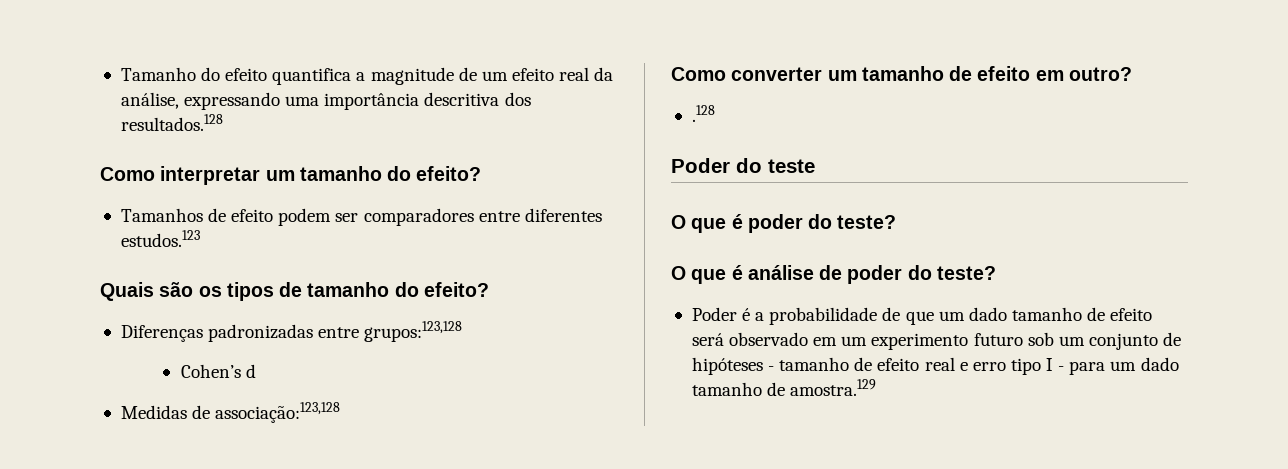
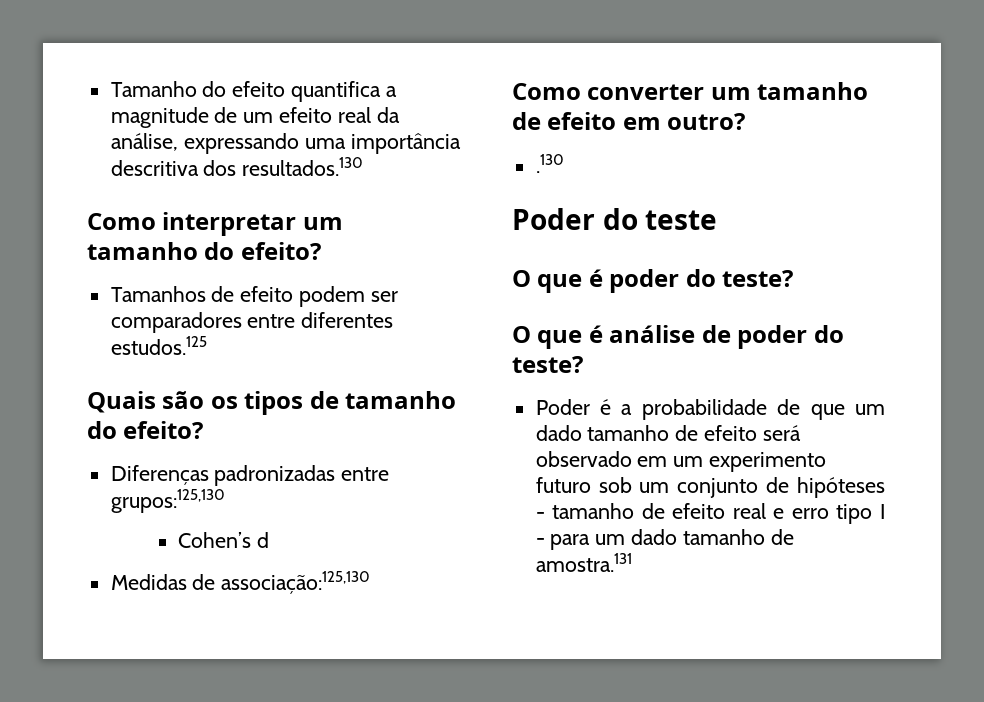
[120,114,223,131] resultados.128 -> [242,157,364,176] resultados.130
[120,230,200,247] estudos.123 -> [110,336,207,355] estudos.125
[364,321,463,342] grupos:123,128 -> [110,489,225,513] grupos:125,130
[215,402,341,423] associação:123,128 -> [221,571,371,594] associação:125,130
[691,105,715,122] .128 -> [535,154,564,173] .130
[790,379,877,396] amostra.129 -> [535,553,632,572] amostra.131

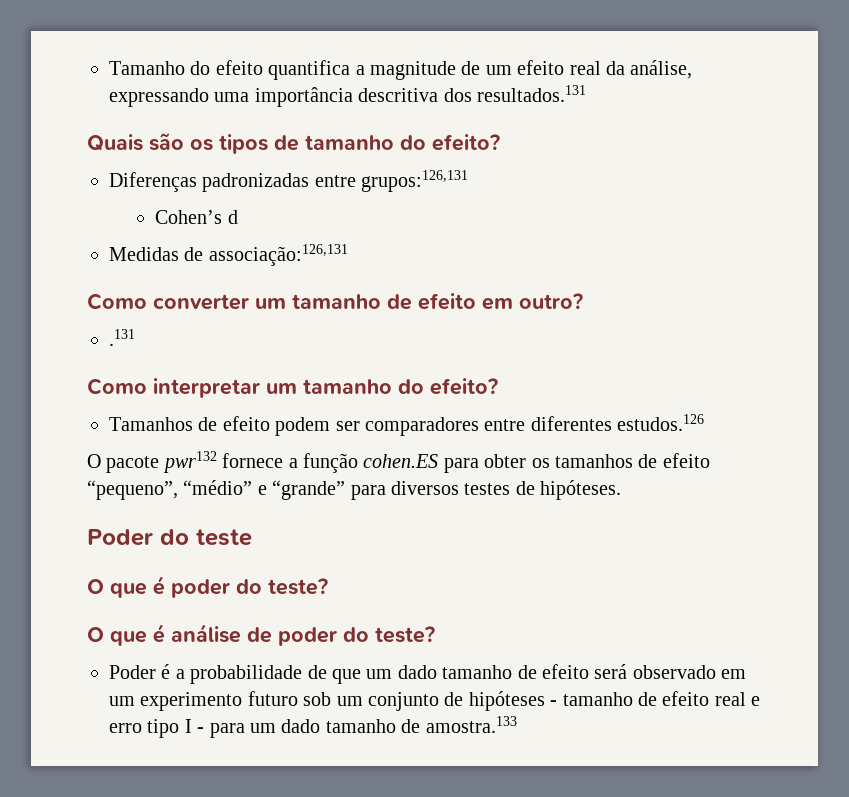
[242,157,364,176] resultados.130 -> [476,85,586,102] [87,133,500,154] [109,170,469,192] [155,210,238,224] [109,244,348,266] [87,293,583,310] [109,329,135,346] resultados.131 // Quais são os tipos de tamanho do efeito? // Diferenças padronizadas entre grupos:126,131 // Cohen’s d // Medidas de associação:126,131 // Como converter um tamanho de efeito em outro? // .131
[110,336,207,355] [87,391,457,415] [87,421,204,439] [110,465,390,486] [110,489,225,513] [178,532,269,548] [110,571,371,594] [512,82,869,100] [512,112,746,130] [535,154,564,173] estudos.125 // Quais são os tipos de tamanho do efeito? // Diferenças padronizadas entre grupos:125,130 // Cohen’s d // Medidas de associação:125,130 // Como converter um tamanho de efeito em outro? // .130 -> [617,414,705,431] [87,451,710,473] [87,480,622,500] estudos.126 // O pacote pwr132 fornece a função cohen.ES para obter os tamanhos de efeito “pequeno”, “médio” e “grande” para diversos testes de hipóteses.
[535,553,632,572] amostra.131 -> [425,716,517,733] amostra.133

